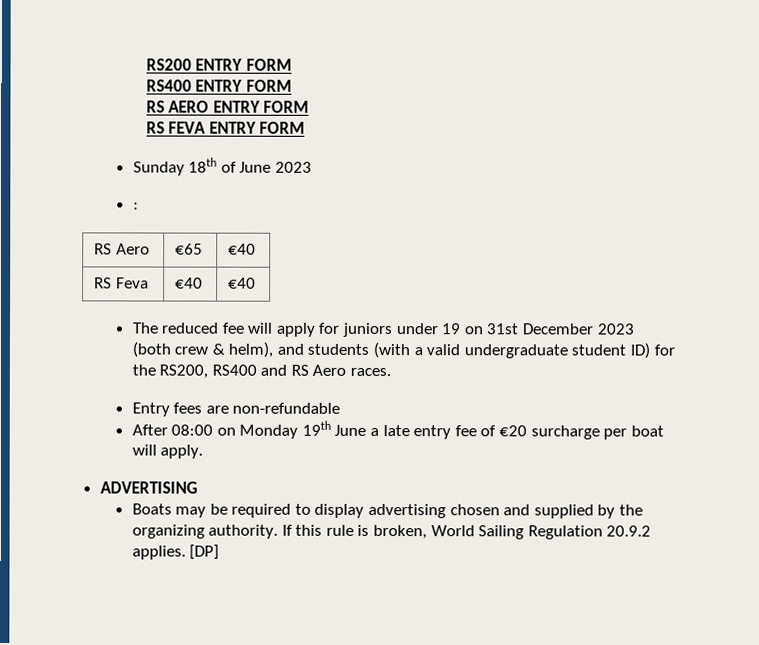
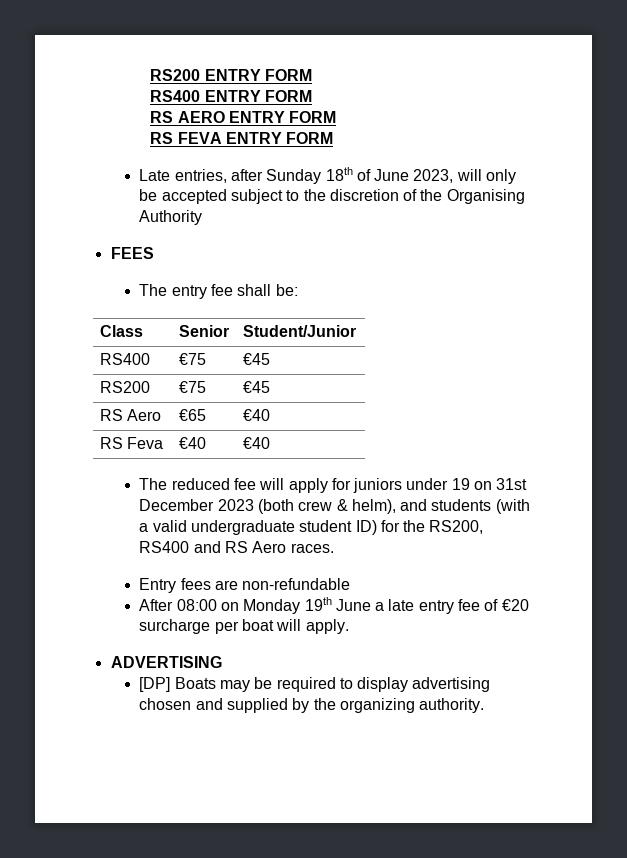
(306, 127) none -> [139,169,263,183] Late entries, after
[274,161,312,173] [132,202,139,210] 2023 // : -> [413,169,517,184] [139,189,525,204] [139,210,203,225] [110,247,154,259] [139,284,298,299] [99,325,143,337] [178,325,229,337] [242,325,356,337] [99,353,150,365] [178,353,206,365] [242,353,270,365] [99,381,150,393] [178,381,206,393] [242,381,270,393] 2023, will only be accepted subject to the discretion of the Organising Authority // FEES // The entry fee shall be: // Class | Senior | Student/Junior // RS400 | €75 | €45 // RS200 | €75 | €45
(198, 487) none -> [139,677,171,692] [DP]
[281,524,652,540] [131,544,220,560] If this rule is broken, World Sailing Regulation 20.9.2 applies. [DP] -> (485, 705) none

